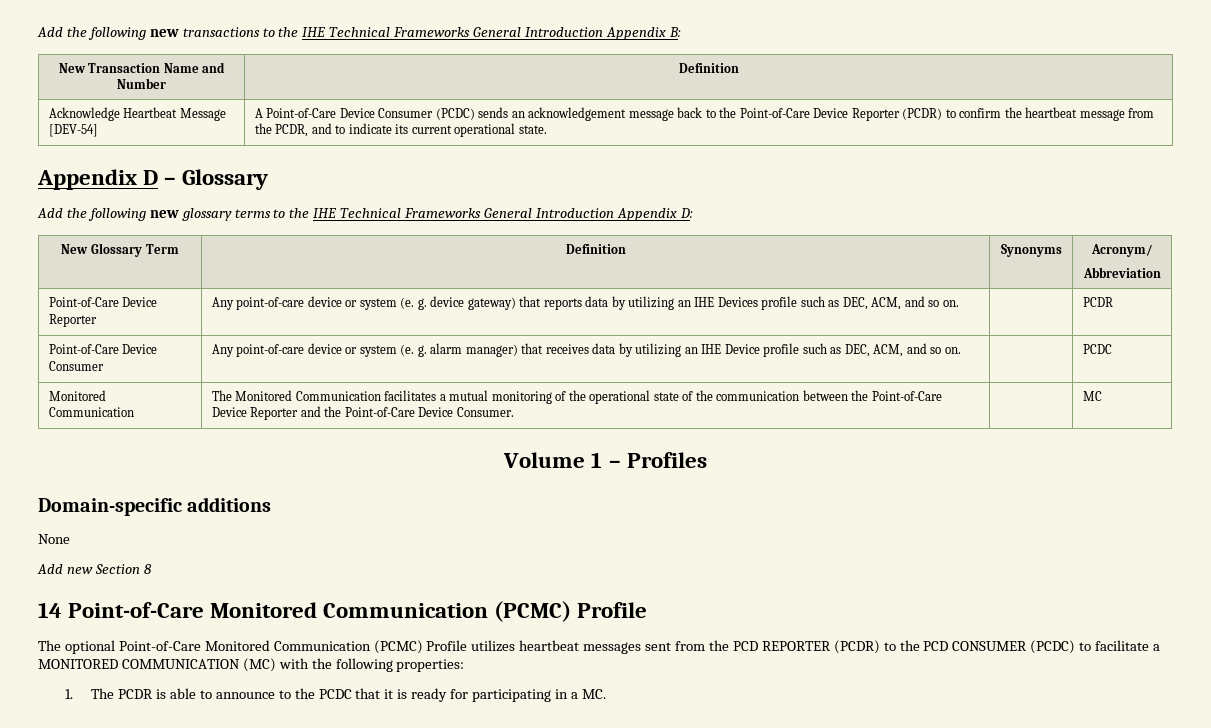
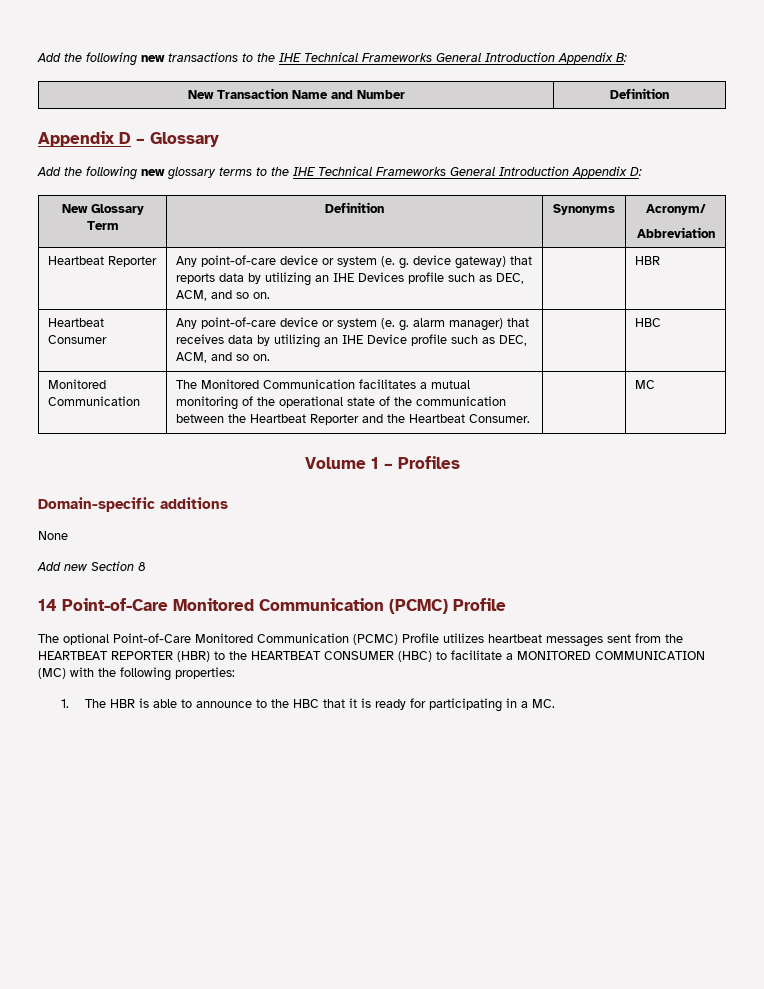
[48,107,226,121] [48,124,98,137] [254,107,1155,121] [254,123,547,137] // Acknowledge Heartbeat Message [DEV-54] | A Point-of-Care Device Consumer (PCDC) sends an acknowledgement message back to the Point-of-Care Device Reporter (PCDR) to confirm the heartbeat message from the PCDR, and to indicate its current operational state. -> (669, 93) none
[48,297,158,307] Point-of-Care Device -> [48,256,105,265] Heartbeat
[1082,297,1113,307] [48,344,158,354] PCDR // Point-of-Care Device -> [635,256,661,265] [48,318,105,327] HBR // Heartbeat
[1082,344,1112,354] PCDC -> [635,318,662,327] HBC
[871,391,942,401] [211,407,247,417] Point-of-Care Device -> [250,414,307,423] Heartbeat
[344,407,454,417] Point-of-Care Device -> [409,414,466,423] Heartbeat
[732,640,1076,654] PCD REPORTER (PCDR) to the PCD CONSUMER (PCDC) -> [38,651,432,662] HEARTBEAT REPORTER (HBR) to the HEARTBEAT CONSUMER (HBC)
[118,689,154,699] PCDR -> [109,699,135,708] HBR
[318,689,352,699] PCDC -> [292,699,319,708] HBC

